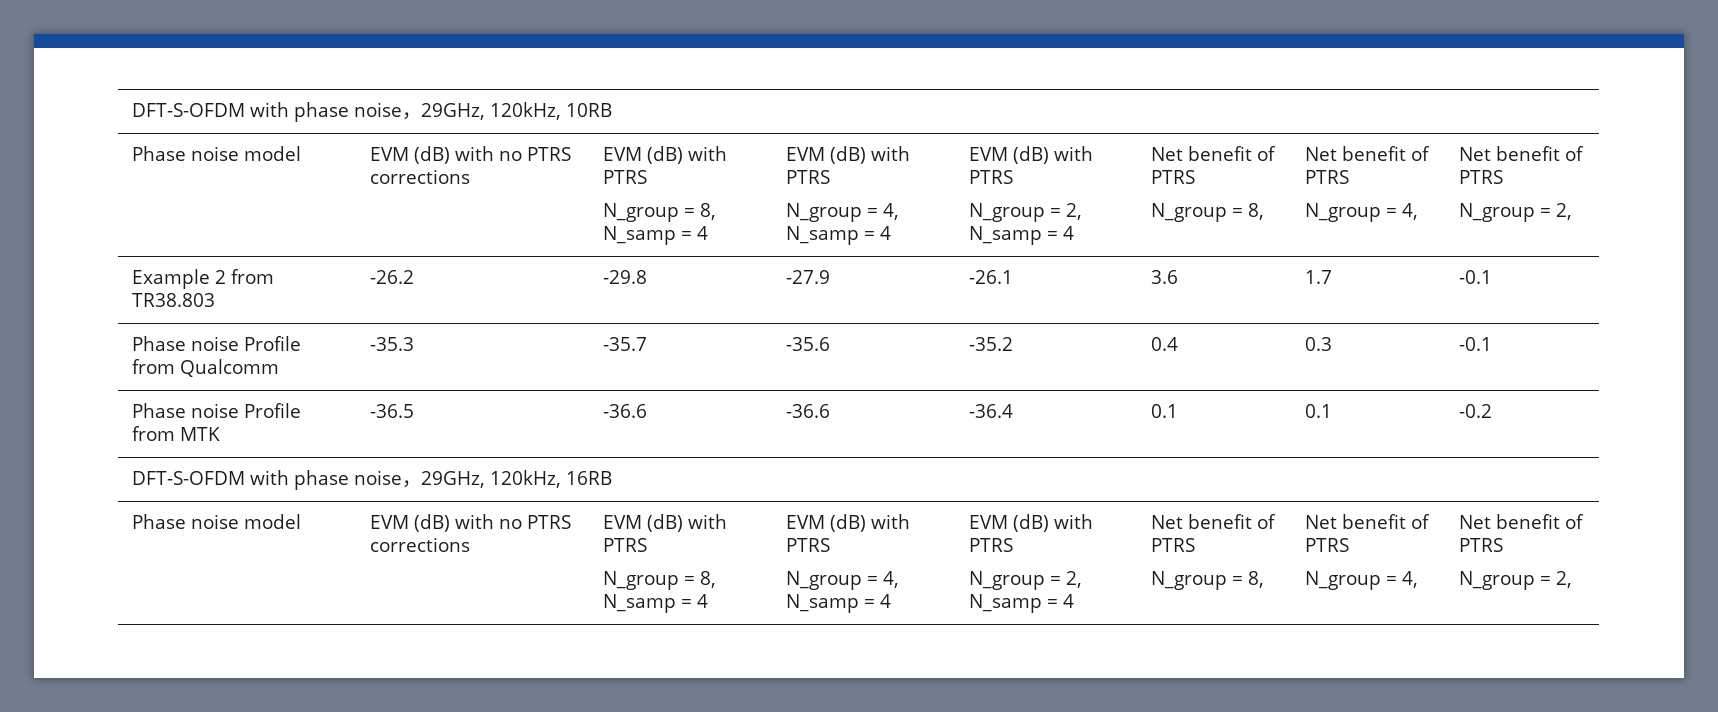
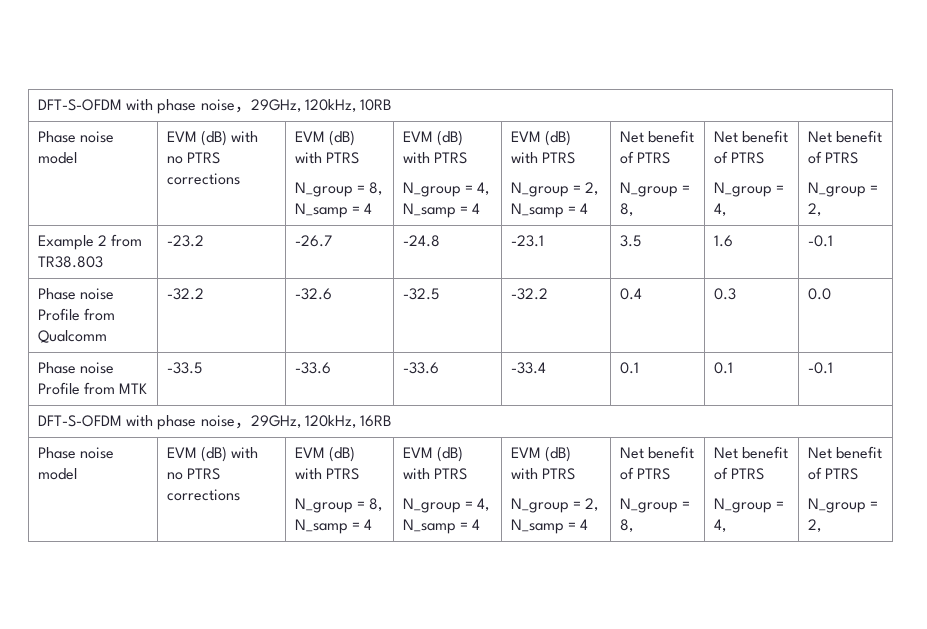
[369,270,414,284] [602,270,647,284] [785,270,830,284] [968,270,1013,284] [1150,270,1178,284] [1304,270,1332,284] -26.2 | -29.8 | -27.9 | -26.1 | 3.6 | 1.7 -> [166,235,204,247] [294,235,332,247] [402,235,440,247] [510,235,544,247] [619,235,641,247] [713,235,733,247] -23.2 | -26.7 | -24.8 | -23.1 | 3.5 | 1.6
[369,337,414,351] [602,337,647,351] [785,337,830,351] [968,337,1013,351] -35.3 | -35.7 | -35.6 | -35.2 -> [166,288,204,300] [294,288,332,300] [402,288,439,300] [510,288,548,300] -32.2 | -32.6 | -32.5 | -32.2
[1458,337,1492,351] -0.1 -> [807,288,831,300] 0.0
[369,404,414,418] [602,404,647,418] [785,404,830,418] [968,404,1013,418] -36.5 | -36.6 | -36.6 | -36.4 -> [166,362,202,374] [294,362,331,374] [402,362,439,374] [510,362,546,374] -33.5 | -33.6 | -33.6 | -33.4
[1458,404,1492,418] -0.2 -> [807,362,833,374] -0.1

